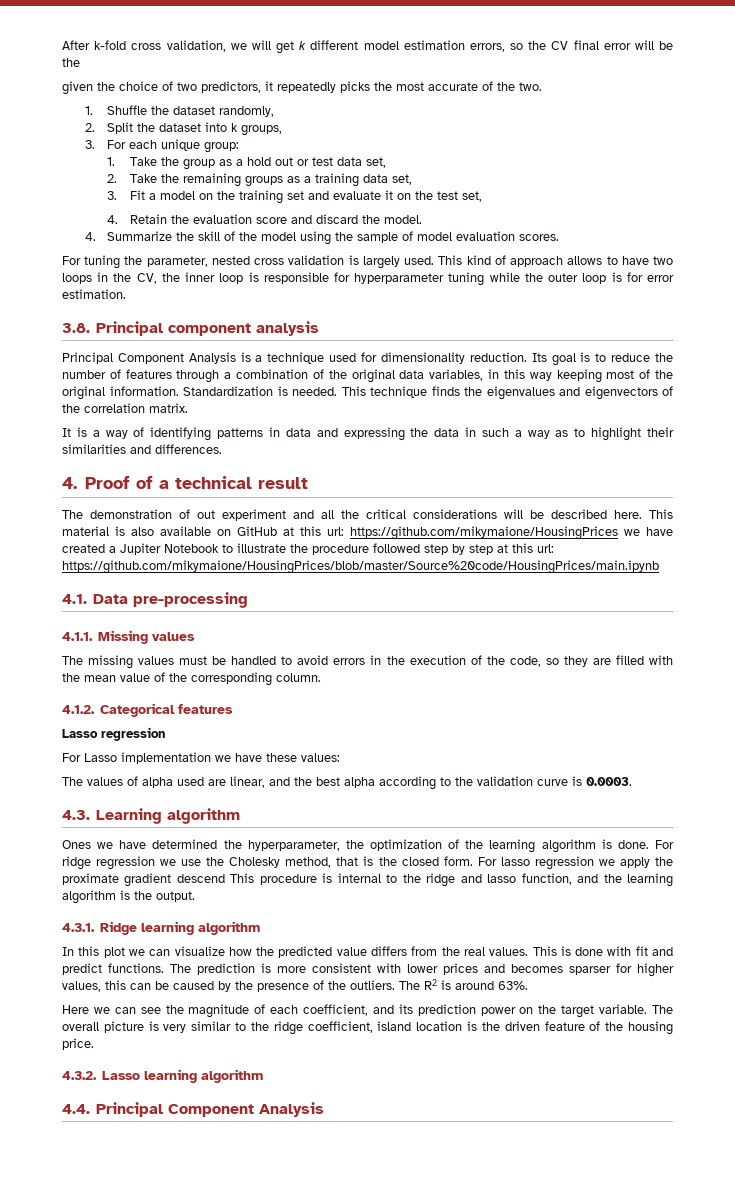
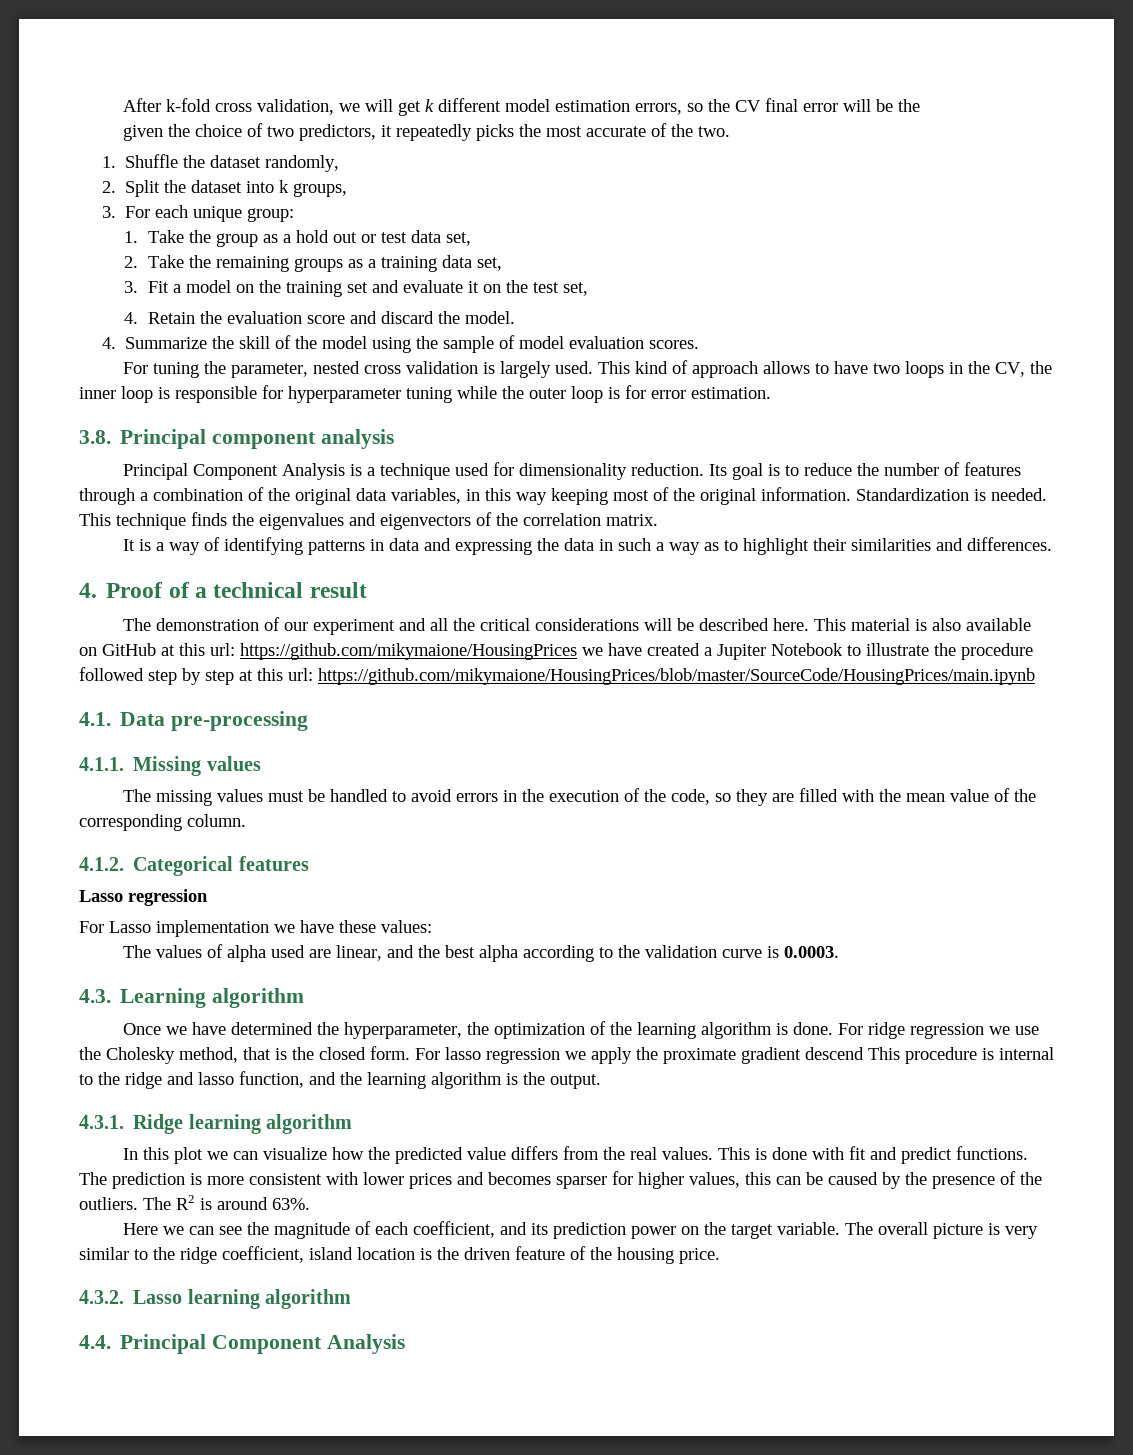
[197,510,215,519] out -> [284,622,309,631] our
[62,560,659,574] https://github.com/mikymaione/HousingPrices/blob/master/Source%20code/HousingPrices/main.ipynb -> [318,668,1035,685] https://github.com/mikymaione/HousingPrices/blob/master/SourceCode/HousingPrices/main.ipynb
[62,840,91,849] Ones -> [123,1023,162,1035] Once

